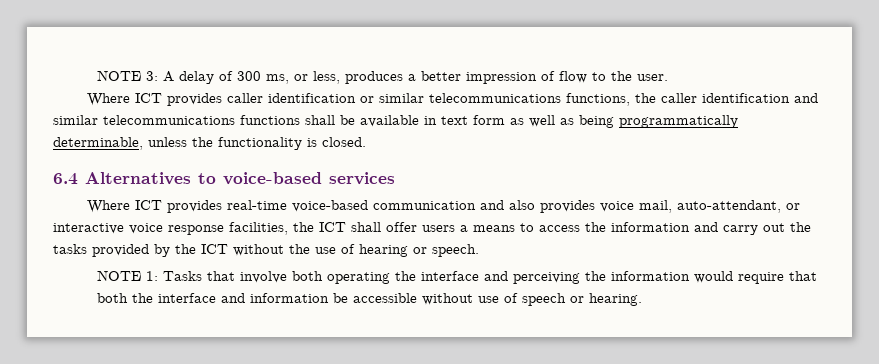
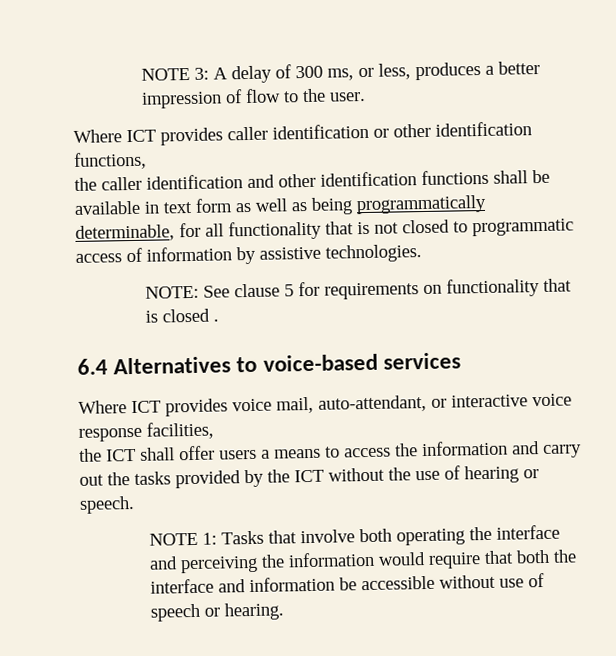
[379,93,562,103] similar telecommunications -> [393,121,532,138] other identification
(631, 99) none -> (147, 160) //
[53,115,235,125] similar telecommunications -> [278,171,417,188] other identification
[148,137,366,150] unless the functionality is closed. -> [179,218,574,241] [75,244,422,265] [145,278,573,300] [145,308,220,323] for all functionality that is not closed to programmatic access of information by assistive technologies. // NOTE: See clause 5 for requirements on functionality that is closed .
[227,200,596,213] real-time voice-based communication and also provides -> (228, 407) none
(288, 228) none -> (214, 430) //

